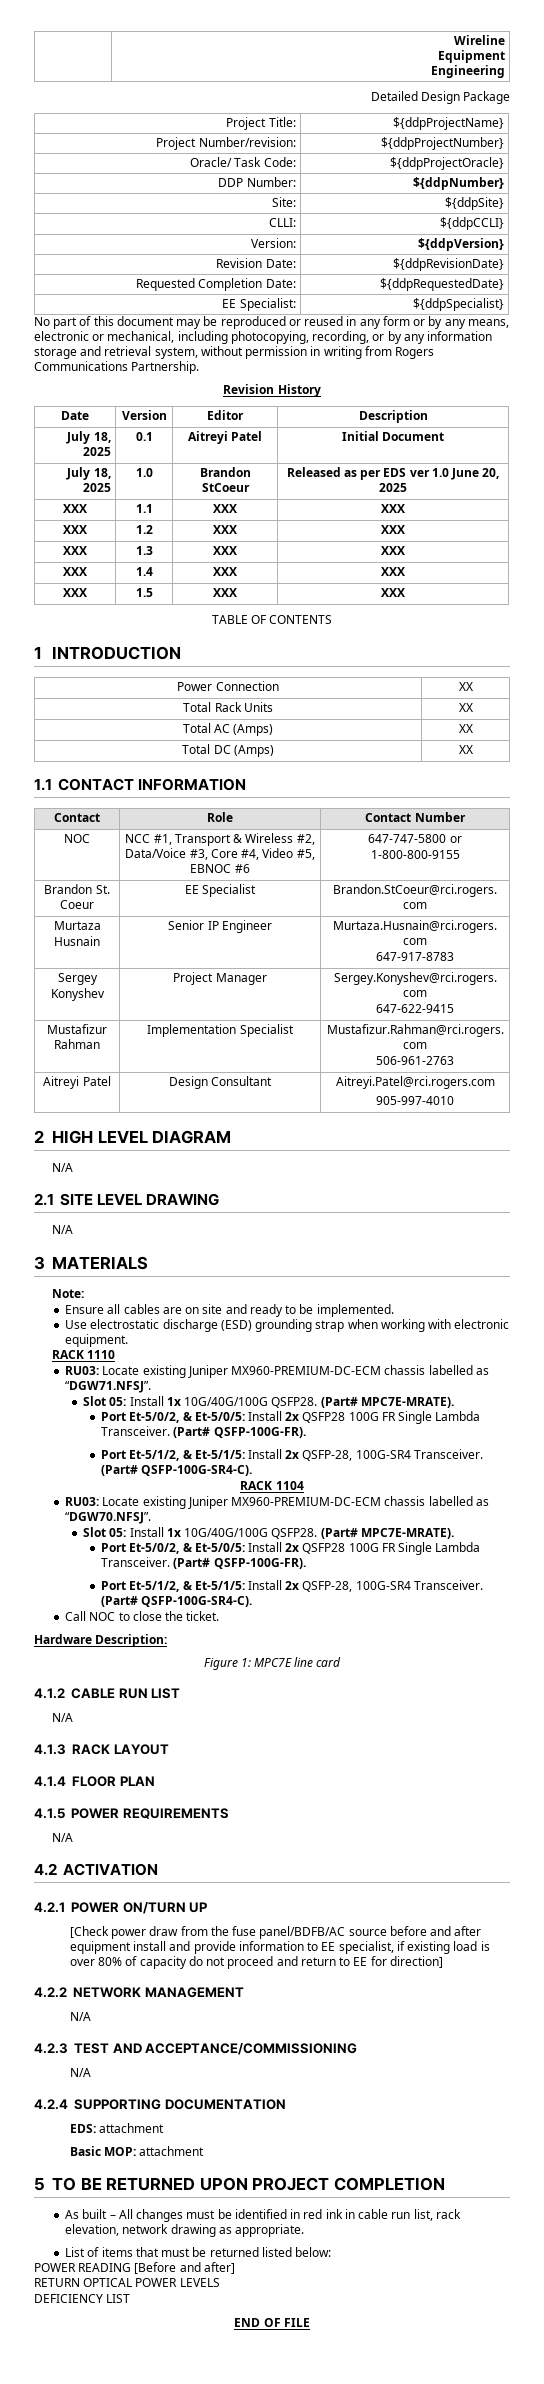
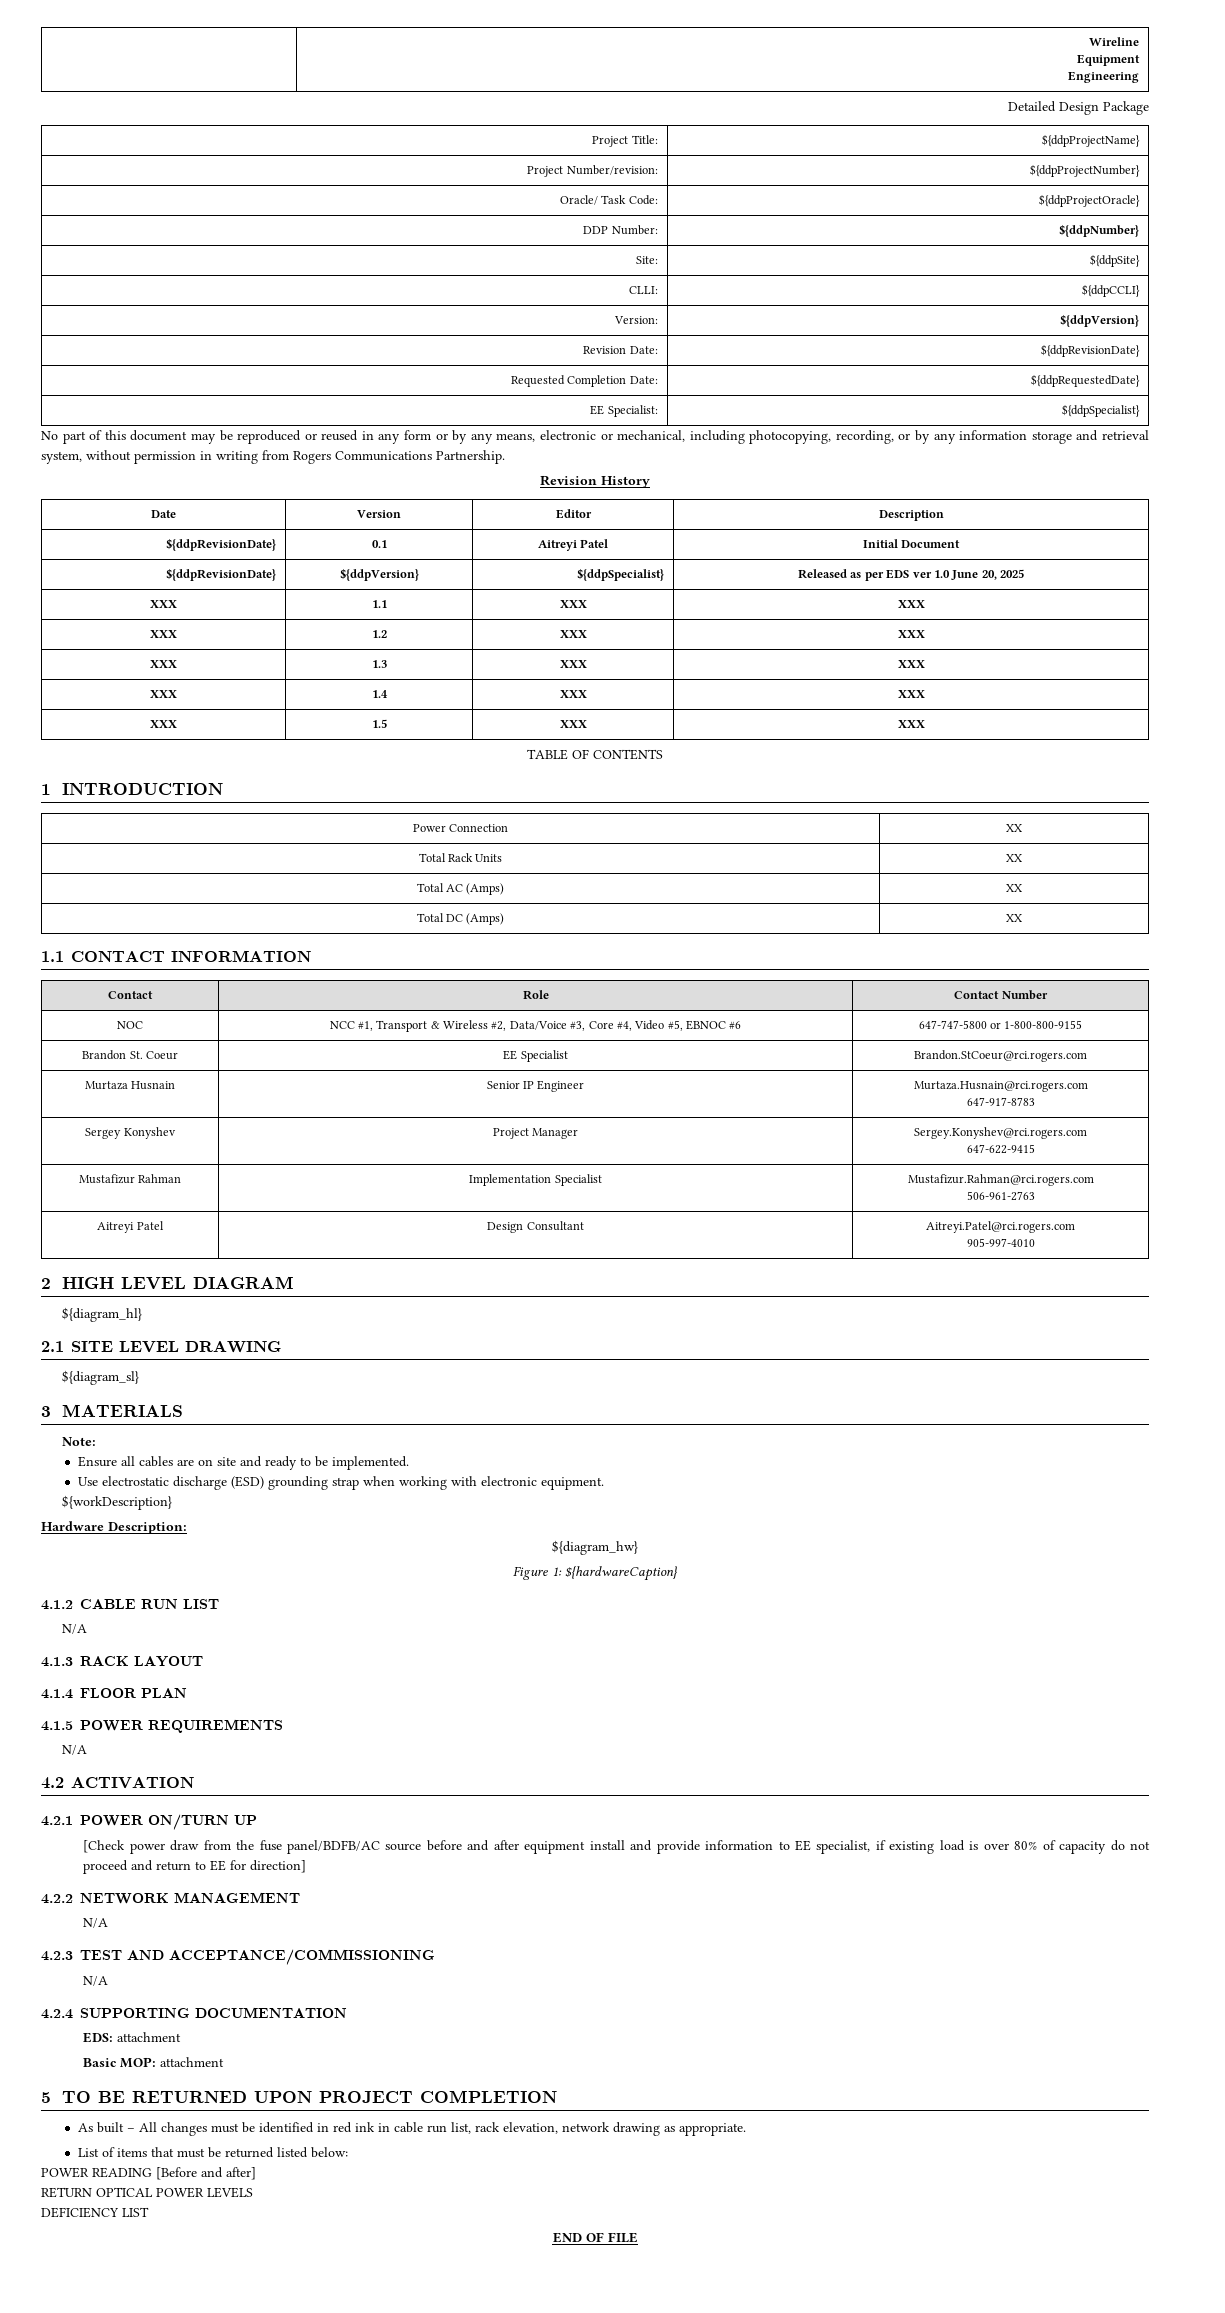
[66,431,111,444] [82,447,111,456] July 18, 2025 -> [165,538,276,551] ${ddpRevisionDate}
[66,467,111,480] [82,483,111,492] [135,468,153,477] [199,467,251,477] [201,483,250,492] July 18, 2025 | 1.0 | Brandon StCoeur -> [165,568,276,581] [339,568,419,581] [576,568,664,581] ${ddpRevisionDate} | ${ddpVersion} | ${ddpSpecialist}
[51,1163,73,1172] N/A -> [62,1307,143,1322] ${diagram_hl}
[51,1225,73,1234] N/A -> [62,1370,140,1385] ${diagram_sl}
[51,1350,116,1359] [65,1365,489,1378] [65,1381,152,1393] [83,1396,454,1408] [101,1411,481,1424] [101,1426,306,1438] [101,1449,483,1461] [101,1465,253,1476] [240,1481,304,1490] [65,1496,489,1509] [65,1512,152,1524] [83,1527,454,1539] [101,1542,481,1555] [101,1557,306,1569] [101,1580,483,1592] [101,1596,253,1607] [65,1611,220,1621] RACK 1110 // RU03: Locate existing Juniper MX960-PREMIUM-DC-ECM chassis labelled as “DGW71.NFSJ”. // Slot 05: Install 1x 10G/40G/100G QSFP28. (Part# MPC7E-MRATE). // Port Et-5/0/2, & Et-5/0/5: Install 2x QSFP28 100G FR Single Lambda Transceiver. (Part# QSFP-100G-FR). // Port Et-5/1/2, & Et-5/1/5: Install 2x QSFP-28, 100G-SR4 Transceiver. (Part# QSFP-100G-SR4-C). // RACK 1104 // RU03: Locate existing Juniper MX960-PREMIUM-DC-ECM chassis labelled as “DGW70.NFSJ”. // Slot 05: Install 1x 10G/40G/100G QSFP28. (Part# MPC7E-MRATE). // Port Et-5/0/2, & Et-5/0/5: Install 2x QSFP28 100G FR Single Lambda Transceiver. (Part# QSFP-100G-FR). // Port Et-5/1/2, & Et-5/1/5: Install 2x QSFP-28, 100G-SR4 Transceiver. (Part# QSFP-100G-SR4-C). // Call NOC to close the ticket. -> [62,1495,173,1510] ${workDescription}
(168, 1640) none -> [552,1540,638,1555] // ${diagram_hw}
[254,1657,342,1667] MPC7E line card -> [565,1566,677,1581] ${hardwareCaption}

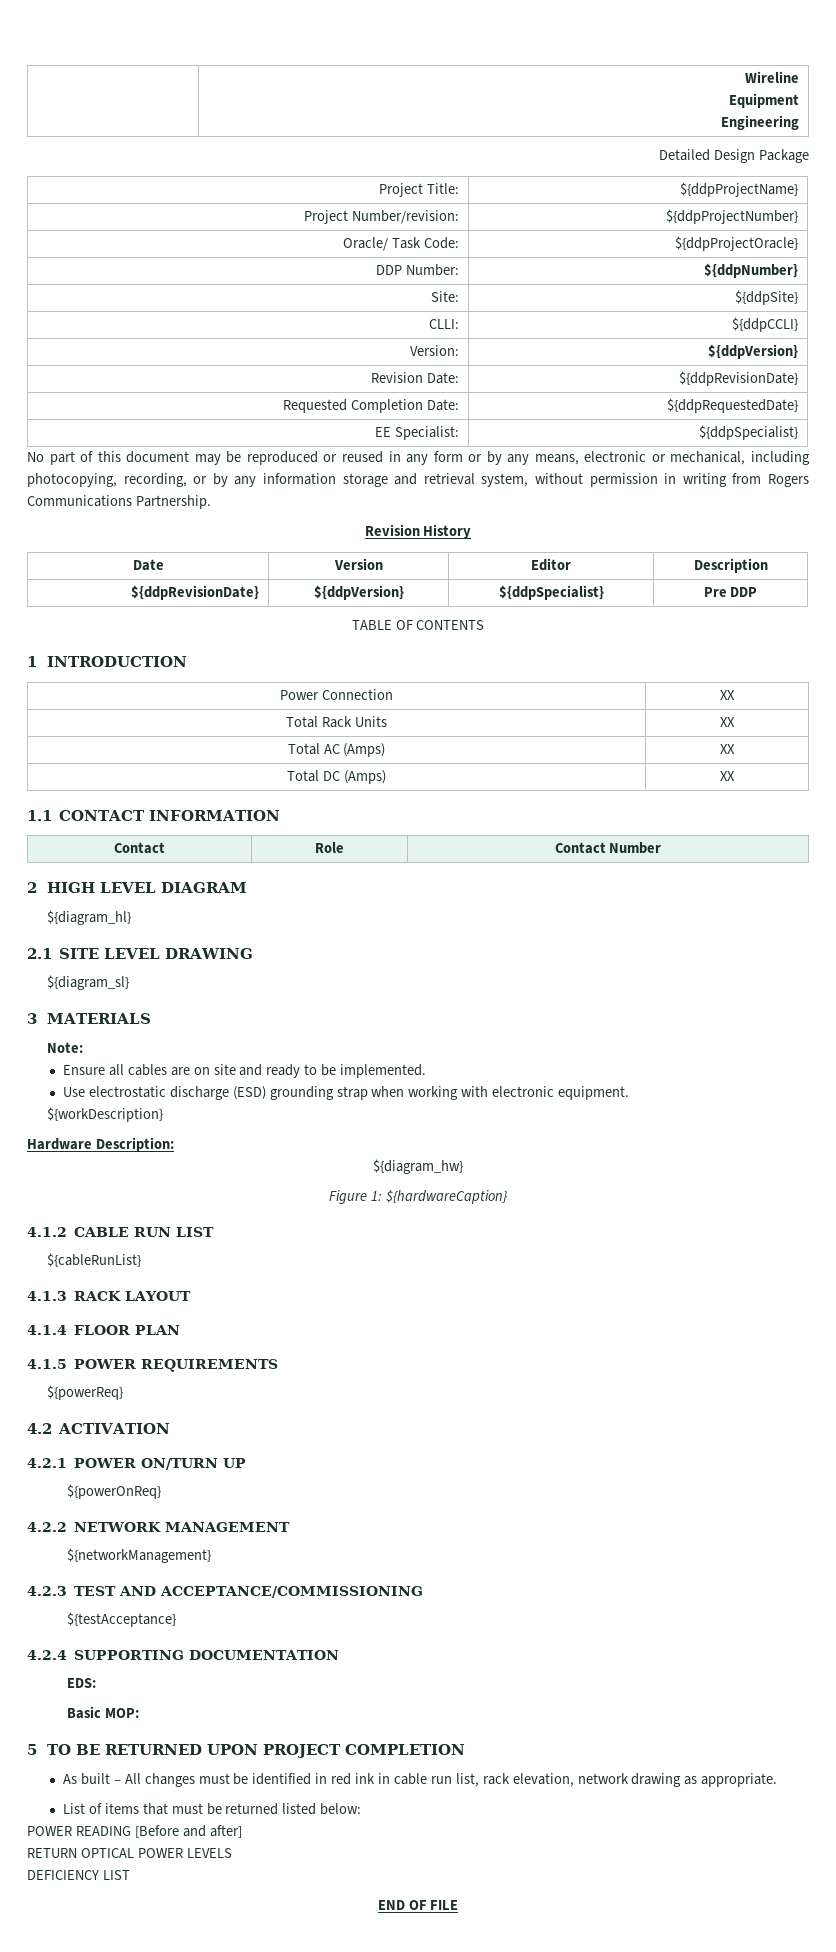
[371,540,387,548] [537,539,609,551] [862,539,961,548] [165,568,276,581] [339,568,419,581] [576,568,664,581] [798,569,1024,581] [150,600,177,608] [371,600,387,608] [559,600,587,608] [897,600,925,608] [150,630,177,638] [371,630,387,638] [559,630,587,638] [897,630,925,638] [150,660,177,668] [371,660,387,668] [559,660,587,668] [897,660,925,668] [150,690,177,698] [371,690,388,698] [559,690,587,698] [897,690,925,698] [150,720,177,728] [371,719,387,728] [559,720,587,728] [897,720,925,728] 0.1 | Aitreyi Patel | Initial Document // ${ddpRevisionDate} | ${ddpVersion} | ${ddpSpecialist} | Released as per EDS ver 1.0 June 20, 2025 // XXX | 1.1 | XXX | XXX // XXX | 1.2 | XXX | XXX // XXX | 1.3 | XXX | XXX // XXX | 1.4 | XXX | XXX // XXX | 1.5 | XXX | XXX -> [313,585,404,600] [498,585,604,600] [703,587,758,597] ${ddpVersion} | ${ddpSpecialist} | Pre DDP
[117,1021,143,1029] [329,1020,742,1032] [918,1020,1083,1029] [82,1050,178,1060] [503,1050,568,1062] [914,1050,1087,1062] [84,1081,176,1090] [486,1080,585,1092] [913,1081,1088,1092] [966,1097,1035,1106] [85,1127,176,1139] [492,1128,579,1139] [914,1127,1087,1139] [966,1144,1035,1154] [78,1174,182,1184] [469,1174,602,1186] [907,1174,1094,1186] [966,1191,1035,1201] [97,1221,164,1233] [487,1221,584,1233] [926,1221,1075,1233] [966,1238,1035,1247] // NOC | NCC #1, Transport & Wireless #2, Data/Voice #3, Core #4, Video #5, EBNOC #6 | 647-747-5800 or 1-800-800-9155 // Brandon St. Coeur | EE Specialist | Brandon.StCoeur@rci.rogers.com // Murtaza Husnain | Senior IP Engineer | Murtaza.Husnain@rci.rogers.com // 647-917-8783 // Sergey Konyshev | Project Manager | Sergey.Konyshev@rci.rogers.com // 647-622-9415 // Mustafizur Rahman | Implementation Specialist | Mustafizur.Rahman@rci.rogers.com // 506-961-2763 // Aitreyi Patel | Design Consultant | Aitreyi.Patel@rci.rogers.com // 905-997-4010 -> (662, 848) none
[62,1624,88,1634] N/A -> [47,1253,142,1267] ${cableRunList}
[62,1745,88,1755] N/A -> [47,1385,124,1400] ${powerReq}
[83,1840,1151,1854] [83,1860,307,1874] [Check power draw from the fuse panel/BDFB/AC source before and after equipment install and provide information to EE specialist, if existing load is over 80% of capacity do not proceed and return to EE for direction] -> [67,1484,162,1499] ${powerOnReq}
[83,1918,109,1928] N/A -> [67,1548,212,1563] ${networkManagement}
[83,1976,109,1986] N/A -> [67,1612,177,1627] ${testAcceptance}
[117,2032,182,2042] attachment -> (97, 1683) none
[160,2057,225,2067] attachment -> (139, 1713) none

